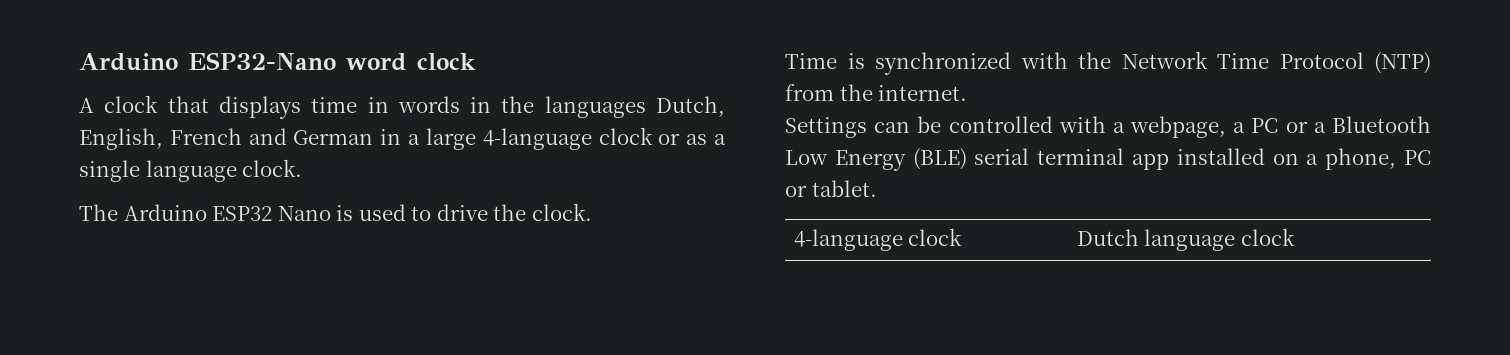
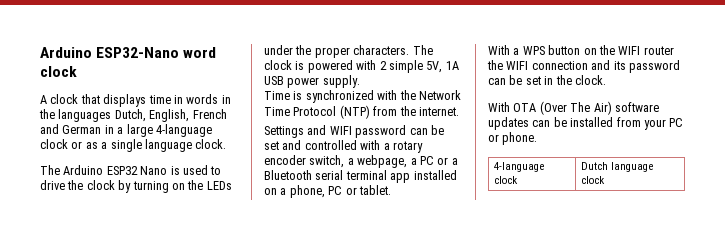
[531,203,592,221] clock. -> [86,180,232,193] [264,45,433,58] [264,60,459,73] [264,75,360,88] clock by turning on the LEDs under the proper characters. The clock is powered with 2 simple 5V, 1A USB power supply.
[874,116,1106,133] can be controlled with -> [307,125,444,138] [264,140,423,153] [264,155,345,168] and WIFI password can be set and controlled with a rotary encoder switch,
[785,148,967,171] Low Energy (BLE) -> (312, 175) none
(877, 188) none -> [488,45,674,55] [487,60,680,73] [488,75,606,85] [488,101,659,115] [488,117,684,130] [488,132,538,145] // With a WPS button on the WIFI router the WIFI connection and its password can be set in the clock. // With OTA (Over The Air) software updates can be installed from your PC or phone.

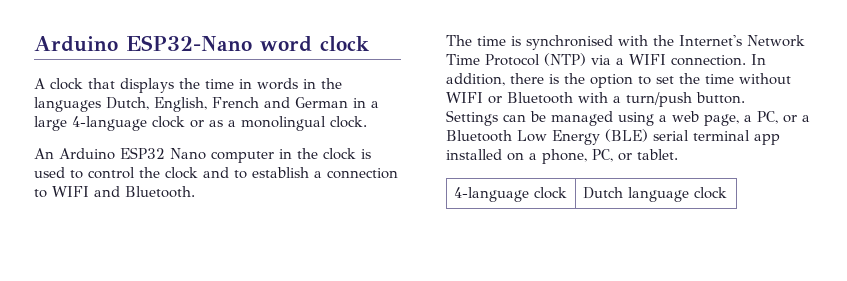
(147, 100) none -> [179,78,200,89] the
[110,139,227,152] [40,165,60,175] single language clock. // The -> [241,116,367,131] [34,148,54,159] monolingual clock. // An
(168, 170) none -> [211,148,356,163] computer in the clock
[40,180,232,193] [264,45,433,58] [264,60,459,73] [264,75,360,88] [264,90,374,103] drive the clock by turning on the LEDs under the proper characters. The clock is powered with 2 simple 5V, 1A USB power supply. // Time is synchronized -> [88,167,398,179] [34,186,195,198] [446,35,613,50] control the clock and to establish a connection to WIFI and Bluetooth. // The time is synchronised
(416, 95) none -> [679,35,742,46] Internet's
[373,106,459,116] [264,125,444,138] [264,140,423,153] [264,155,458,168] [264,170,312,180] from the internet. // Settings and WIFI password can be set and controlled with a rotary encoder switch, a webpage, a PC or a Bluetooth -> [591,54,766,66] [446,73,791,88] [446,92,745,107] [446,110,810,126] [446,129,648,145] via a WIFI connection. In addition, there is the option to set the time without WIFI or Bluetooth with a turn/push button. // Settings can be managed using a web page, a PC, or a Bluetooth Low Energy (BLE)
[328,186,343,195] PC -> [592,149,613,162] PC,
[488,45,674,55] [487,60,680,73] [488,75,606,85] [488,101,659,115] [488,117,684,130] [488,132,538,145] // With a WPS button on the WIFI router the WIFI connection and its password can be set in the clock. // With OTA (Over The Air) software updates can be installed from your PC or phone. -> (678, 154) none

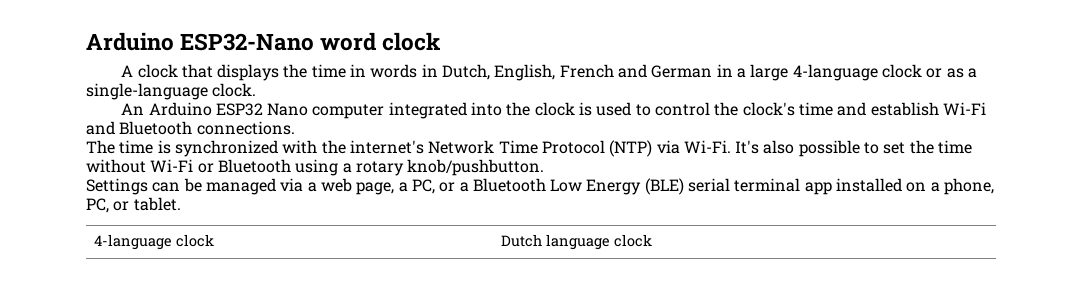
[321,78,342,89] [34,97,101,112] the languages -> (438, 70) none
[241,116,326,131] monolingual -> [86,83,208,100] single-language
[279,149,292,159] in -> [388,102,503,119] integrated into
[165,167,398,179] [34,186,195,198] clock and to establish a connection to WIFI and Bluetooth. -> [742,102,986,116] [86,121,295,135] clock's time and establish Wi-Fi and Bluetooth connections.
[526,35,613,50] synchronised -> [174,140,278,157] synchronized
[679,35,742,46] Internet's -> [349,140,424,154] internet's
[616,54,766,66] [446,73,633,88] a WIFI connection. In addition, there is the option -> [683,140,860,157] Wi-Fi. It's also possible
[446,92,483,103] WIFI -> [150,159,194,172] Wi-Fi
[578,92,745,107] with a turn/push button. -> [295,159,545,176] using a rotary knob/pushbutton.
[618,112,654,126] using -> [280,178,304,192] via

